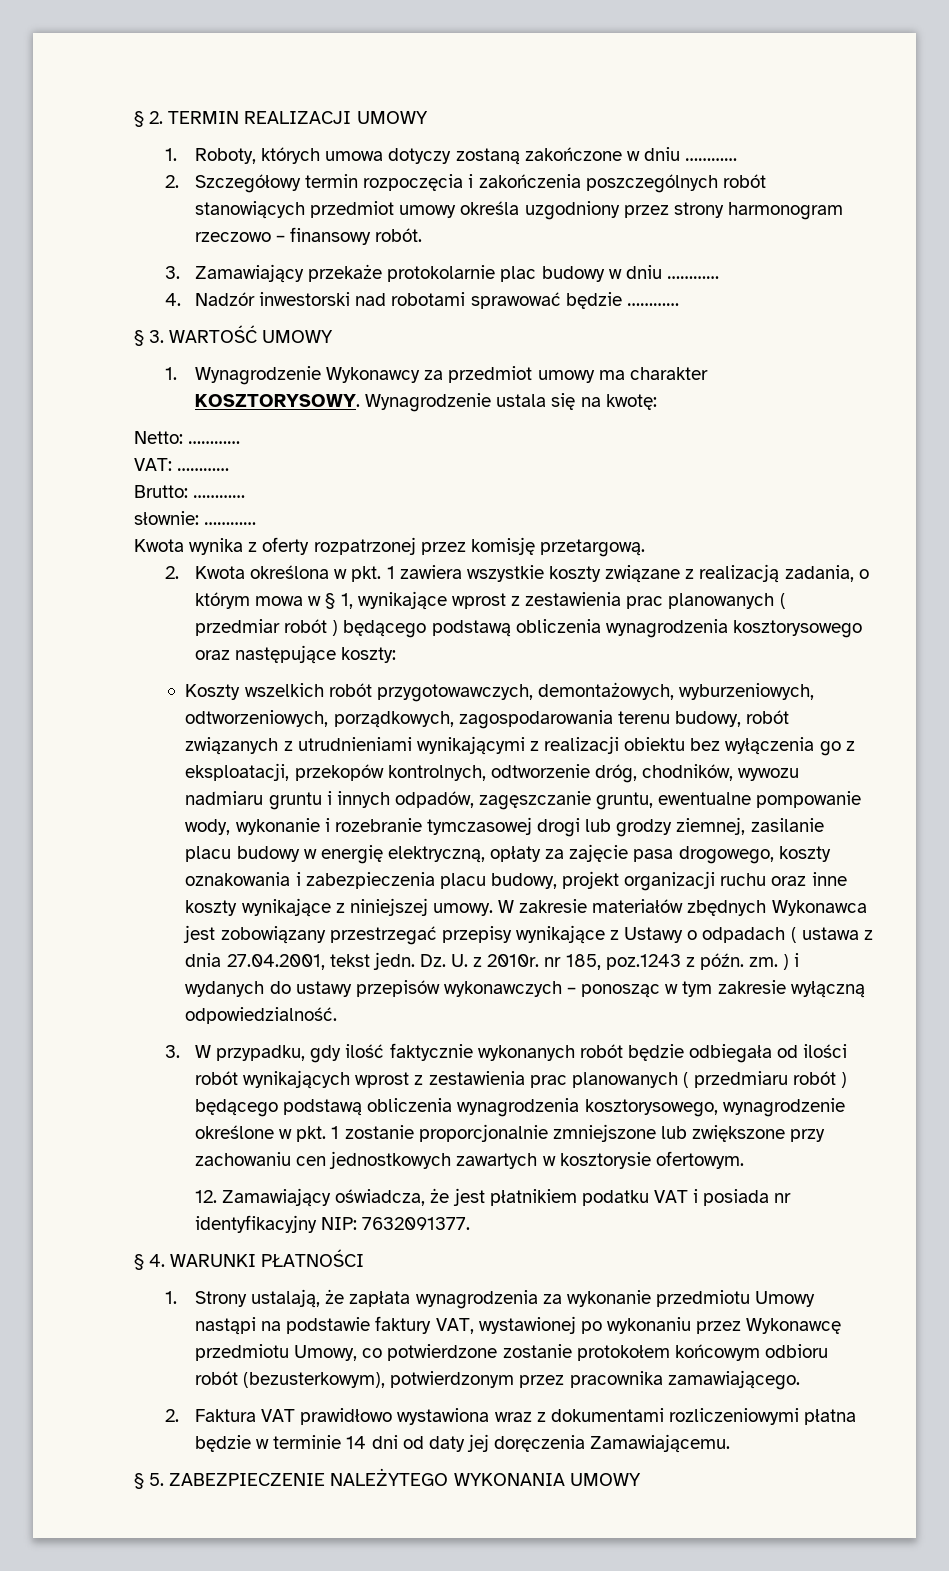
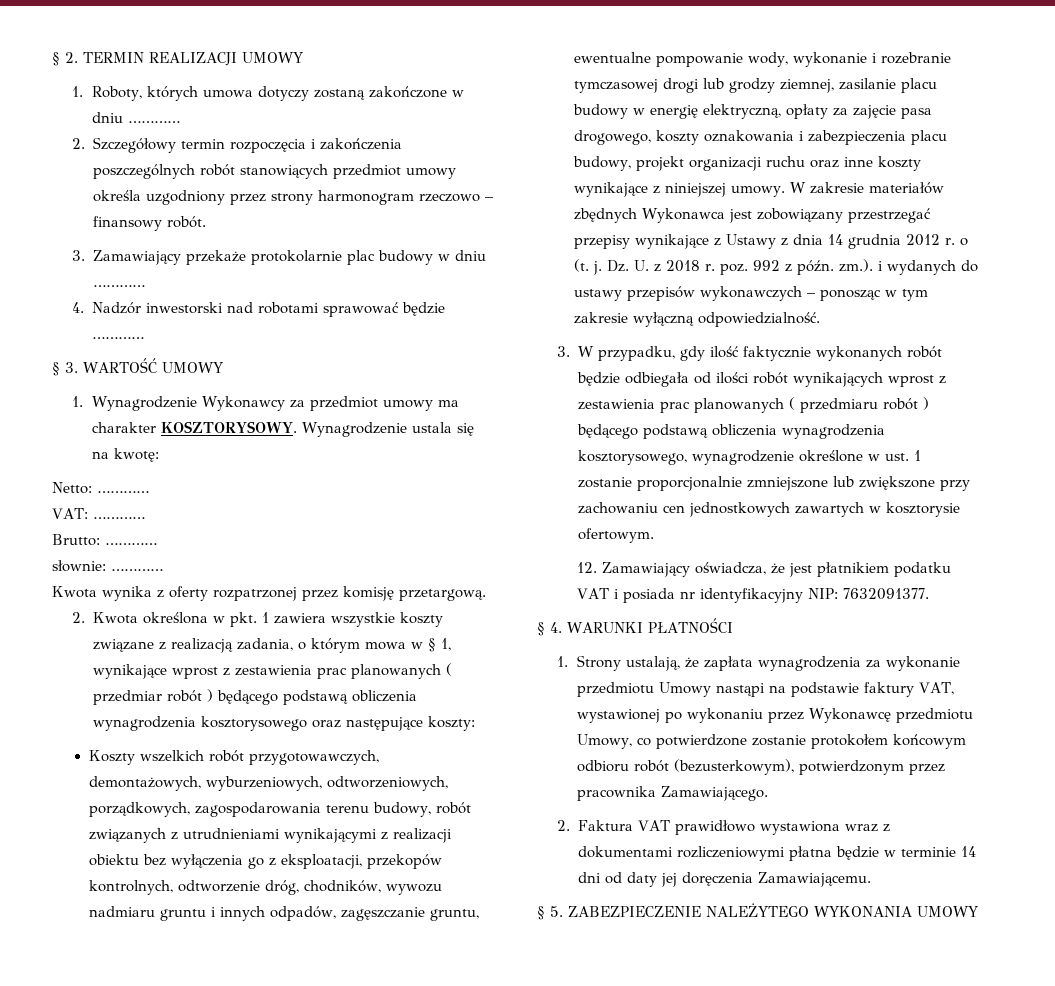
[687,927,873,943] [185,952,790,970] o odpadach ( ustawa z dnia 27.04.2001, tekst jedn. Dz. U. z 2010r. nr 185, poz.1243 z późn. zm. ) -> [780,234,968,249] [573,259,873,275] z dnia 14 grudnia 2012 r. o (t. j. Dz. U. z 2018 r. poz. 992 z późn. zm.).
[296,1126,327,1142] pkt. -> [884,453,909,461] ust.
[667,1370,800,1390] zamawiającego. -> [661,786,769,801] Zamawiającego.

